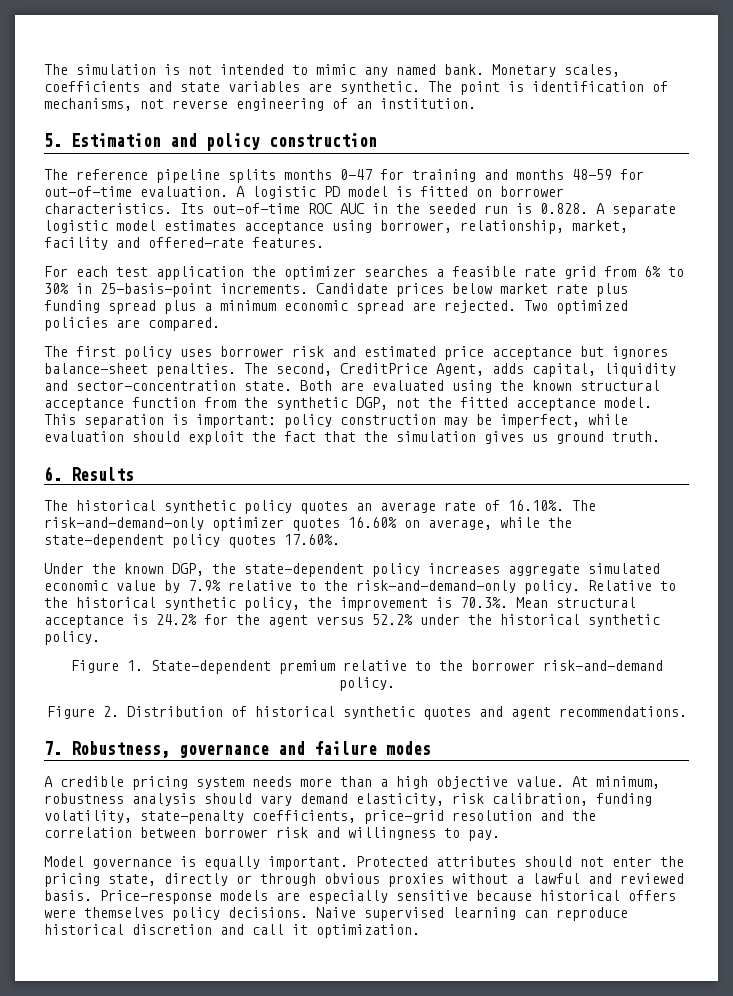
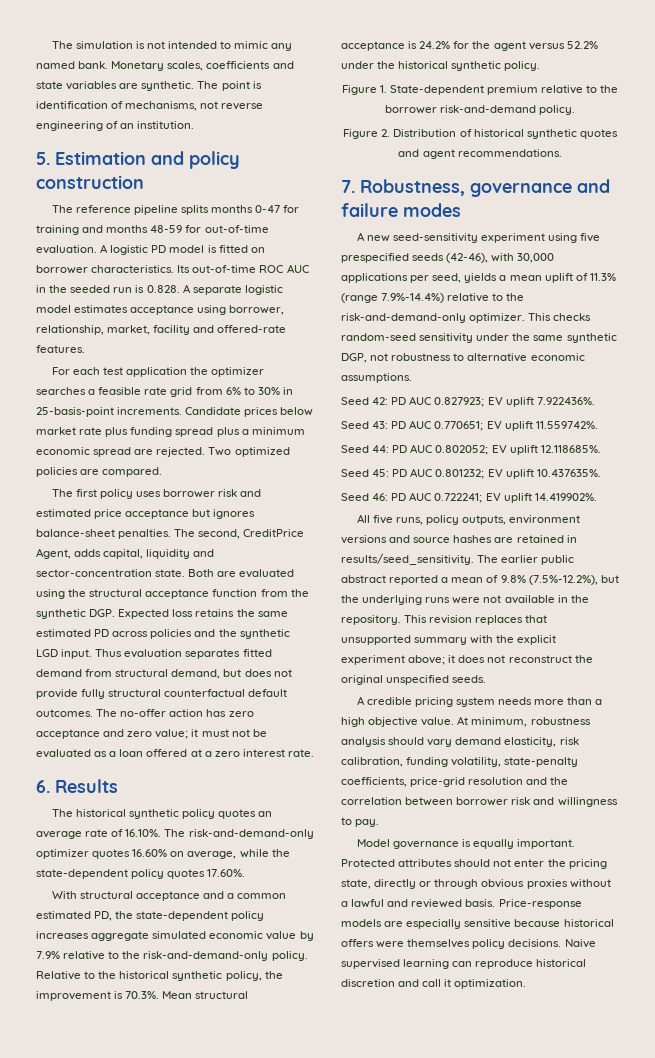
[532,380,572,391] known -> (87, 593) none
[356,397,652,411] [44,414,628,428] [44,431,660,445] DGP, not the fitted acceptance model. This separation is important: policy construction may be imperfect, while evaluation should exploit the fact that the simulation gives us ground truth. -> [89,609,288,619] [36,629,290,639] [36,649,272,659] [36,669,292,679] [36,689,288,699] [36,709,254,717] [36,729,267,739] [36,749,314,758] DGP. Expected loss retains the same estimated PD across policies and the synthetic LGD input. Thus evaluation separates fitted demand from structural demand, but does not provide fully structural counterfactual default outcomes. The no-offer action has zero acceptance and zero value; it must not be evaluated as a loan offered at a zero interest rate.
[44,563,204,576] Under the known DGP, -> [51,891,287,901] [36,911,113,921] With structural acceptance and a common estimated PD,
(431, 748) none -> [356,232,601,243] [341,253,555,263] [341,273,616,283] [341,293,525,303] [341,313,592,323] [341,333,617,343] [341,353,585,363] [341,373,412,383] [341,396,595,407] [341,420,598,431] [341,444,601,455] [341,468,601,479] [341,492,597,503] [356,514,581,525] [341,535,577,544] [341,553,575,565] [341,575,619,585] [341,595,589,605] [341,615,548,625] [341,635,557,645] [341,655,593,665] [341,675,487,685] // A new seed-sensitivity experiment using five prespecified seeds (42-46), with 30,000 applications per seed, yields a mean uplift of 11.3% (range 7.9%-14.4%) relative to the risk-and-demand-only optimizer. This checks random-seed sensitivity under the same synthetic DGP, not robustness to alternative economic assumptions. // Seed 42: PD AUC 0.827923; EV uplift 7.922436%. // Seed 43: PD AUC 0.770651; EV uplift 11.559742%. // Seed 44: PD AUC 0.802052; EV uplift 12.118685%. // Seed 45: PD AUC 0.801232; EV uplift 10.437635%. // Seed 46: PD AUC 0.722241; EV uplift 14.419902%. // All five runs, policy outputs, environment versions and source hashes are retained in results/seed_sensitivity. The earlier public abstract reported a mean of 9.8% (7.5%-12.2%), but the underlying runs were not available in the repository. This revision replaces that unsupported summary with the explicit experiment above; it does not reconstruct the original unspecified seeds.

